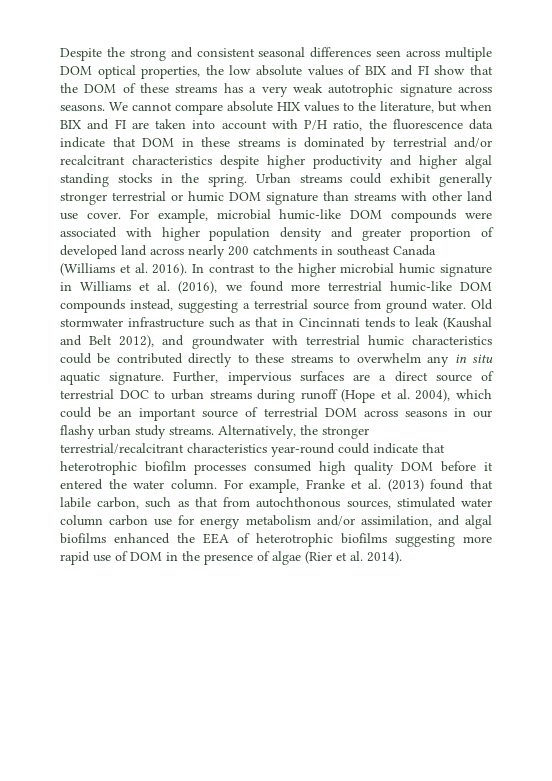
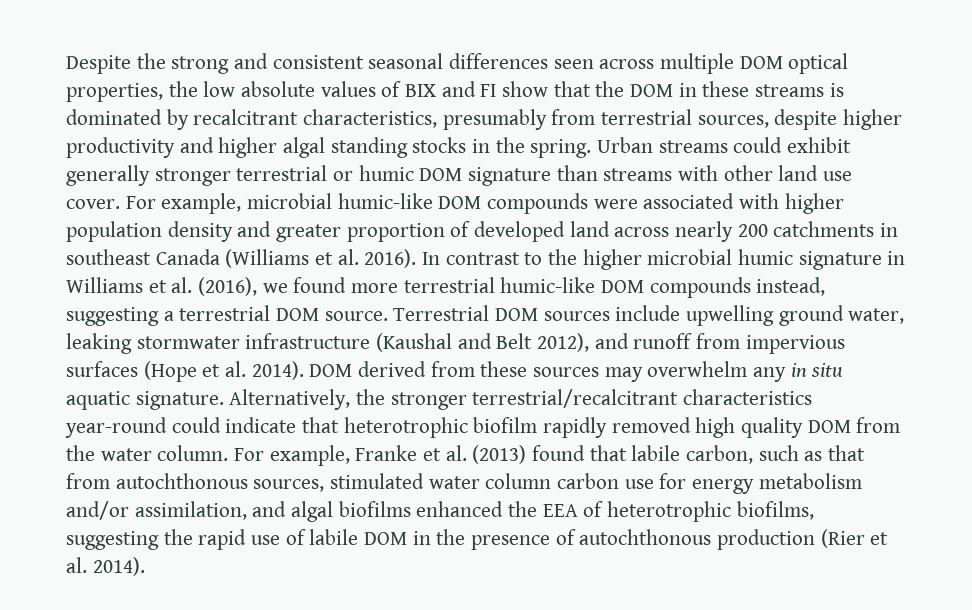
[122,83,493,97] [60,101,492,115] [60,119,493,131] [60,137,174,148] of these streams has a very weak autotrophic signature across seasons. We cannot compare absolute HIX values to the literature, but when BIX and FI are taken into account with P/H ratio, the fluorescence data indicate that DOM -> (674, 90) none
[392,137,492,148] [60,155,212,165] terrestrial and/or recalcitrant characteristics -> [193,109,769,130] recalcitrant characteristics, presumably from terrestrial sources,
[313,299,493,313] [60,317,440,328] source from ground water. Old stormwater infrastructure such as that in Cincinnati tends to leak -> [276,305,905,326] [66,333,371,354] DOM source. Terrestrial DOM sources include upwelling ground water, leaking stormwater infrastructure
[191,335,492,349] [60,353,351,367] groundwater with terrestrial humic characteristics could be contributed directly to these streams to -> [633,333,845,354] [66,361,643,382] runoff from impervious surfaces (Hope et al. 2014). DOM derived from these sources may
[173,371,495,385] [60,389,492,403] [60,407,492,421] [60,425,214,439] Further, impervious surfaces are a direct source of terrestrial DOC to urban streams during runoff (Hope et al. 2004), which could be an important source of terrestrial DOM across seasons in our flashy urban study streams. -> (224, 400) none
[194,461,312,475] processes consumed -> [543,417,691,438] rapidly removed
[441,461,493,472] [60,479,103,490] before it entered -> [856,417,901,433] from
[341,533,492,547] biofilms suggesting more -> [736,501,814,520] [66,529,193,550] biofilms, suggesting the
(128, 556) none -> [309,529,359,545] labile
[272,551,301,565] algae -> [579,529,816,550] autochthonous production

